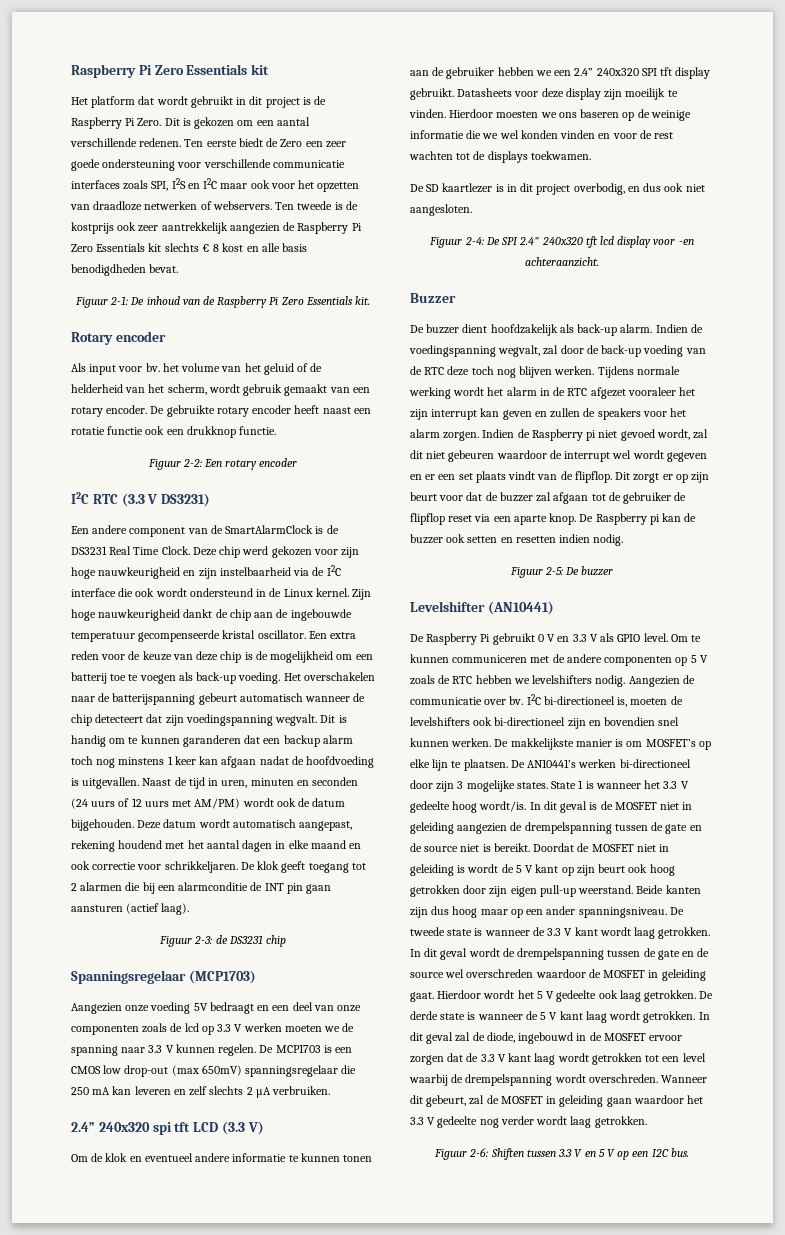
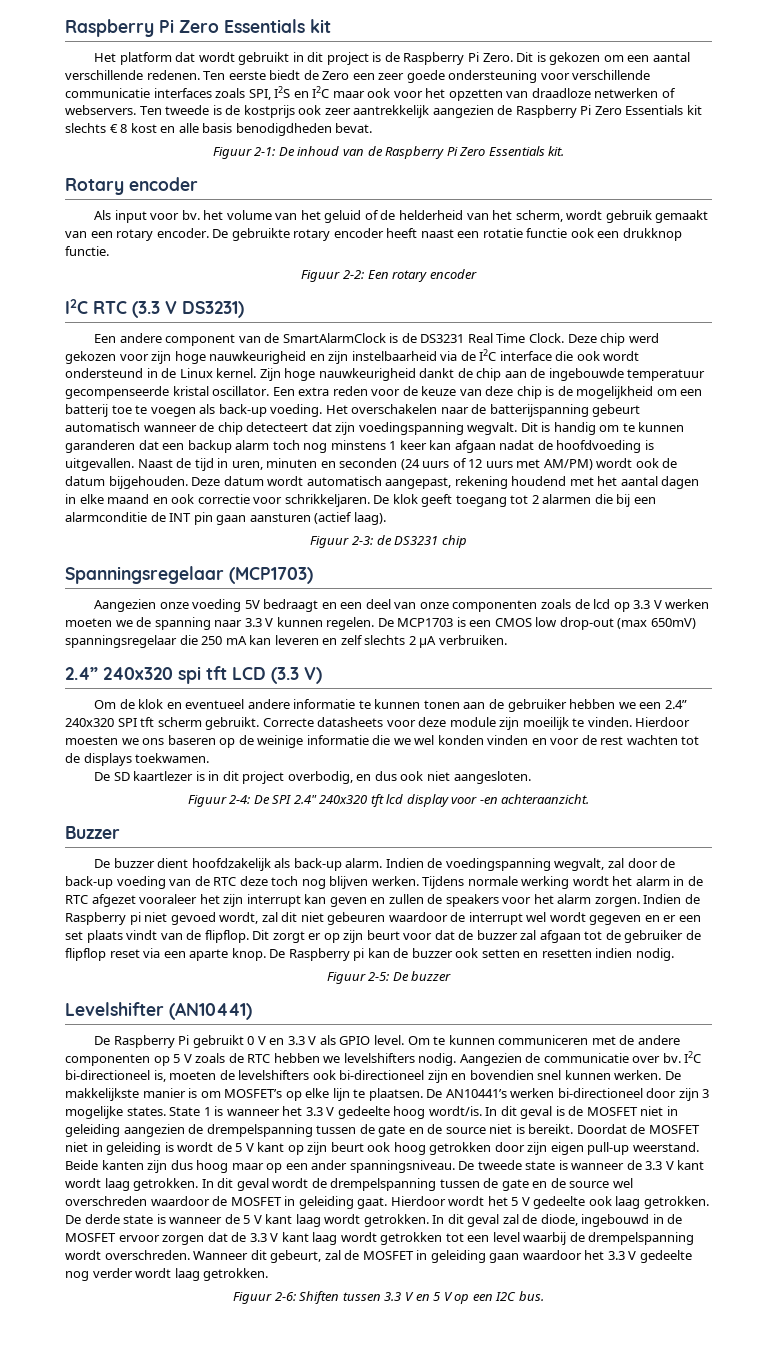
[675,67,711,79] [410,88,513,100] display gebruikt. Datasheets -> [157,717,384,730] scherm gebruikt. Correcte datasheets
[565,88,601,100] display -> [449,717,496,727] module

